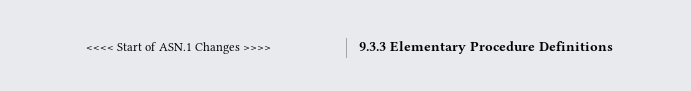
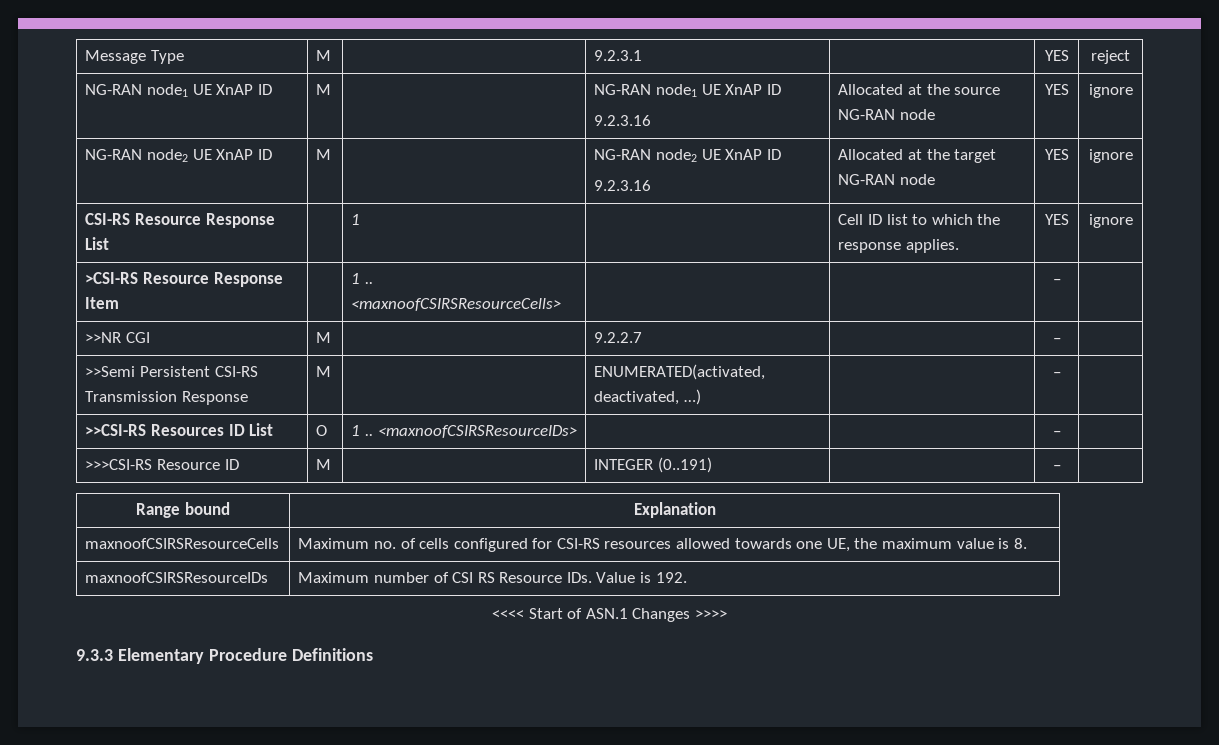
(85, 48) none -> [85,50,184,64] [316,50,332,61] [594,50,643,61] [1044,50,1069,61] [1091,50,1130,64] [85,84,272,97] [316,84,332,95] [594,84,781,97] [594,115,652,126] [838,84,1001,95] [838,109,935,120] [1044,84,1069,95] [1088,84,1133,98] [85,149,272,162] [316,149,332,160] [594,149,781,162] [594,180,652,191] [838,149,997,163] [838,174,935,185] [1044,149,1069,160] [1088,149,1133,163] [85,213,275,228] [85,237,110,250] [351,214,361,225] [838,214,1001,225] [838,239,959,253] [1044,214,1069,225] [1088,214,1133,228] [85,272,283,287] [85,297,120,309] [351,273,373,284] [351,298,562,311] [1052,279,1061,284] [85,332,150,343] [316,332,332,343] [594,332,643,343] [1052,338,1061,343] [85,366,258,377] [85,391,248,405] [316,366,332,377] [594,364,766,380] [594,389,701,405] [1052,372,1061,377] [85,423,274,436] [316,425,328,436] [351,425,577,438] [1052,431,1061,436] [85,459,239,470] [316,459,332,470] [594,457,712,473] [1052,465,1061,470] [136,502,230,518] [633,502,716,518] [85,538,280,549] [298,538,1027,552] [85,572,269,583] [298,572,687,583] Message Type | M | | 9.2.3.1 | | YES | reject // NG-RAN node1 UE XnAP ID | M | | NG-RAN node1 UE XnAP ID // 9.2.3.16 | Allocated at the source NG-RAN node | YES | ignore // NG-RAN node2 UE XnAP ID | M | | NG-RAN node2 UE XnAP ID // 9.2.3.16 | Allocated at the target NG-RAN node | YES | ignore // CSI-RS Resource Response List | | 1 | | Cell ID list to which the response applies. | YES | ignore // >CSI-RS Resource Response Item | | 1 .. <maxnoofCSIRSResourceCells> | | | – | // >>NR CGI | M | | 9.2.2.7 | | – | // >>Semi Persistent CSI-RS Transmission Response | M | | ENUMERATED(activated, deactivated, …) | | – | // >>CSI-RS Resources ID List | O | 1 .. <maxnoofCSIRSResourceIDs> | | | – | // >>>CSI-RS Resource ID | M | | INTEGER (0..191) | | – | // Range bound | Explanation // maxnoofCSIRSResourceCells | Maximum no. of cells configured for CSI-RS resources allowed towards one UE, the maximum value is 8. // maxnoofCSIRSResourceIDs | Maximum number of CSI RS Resource IDs. Value is 192. //

